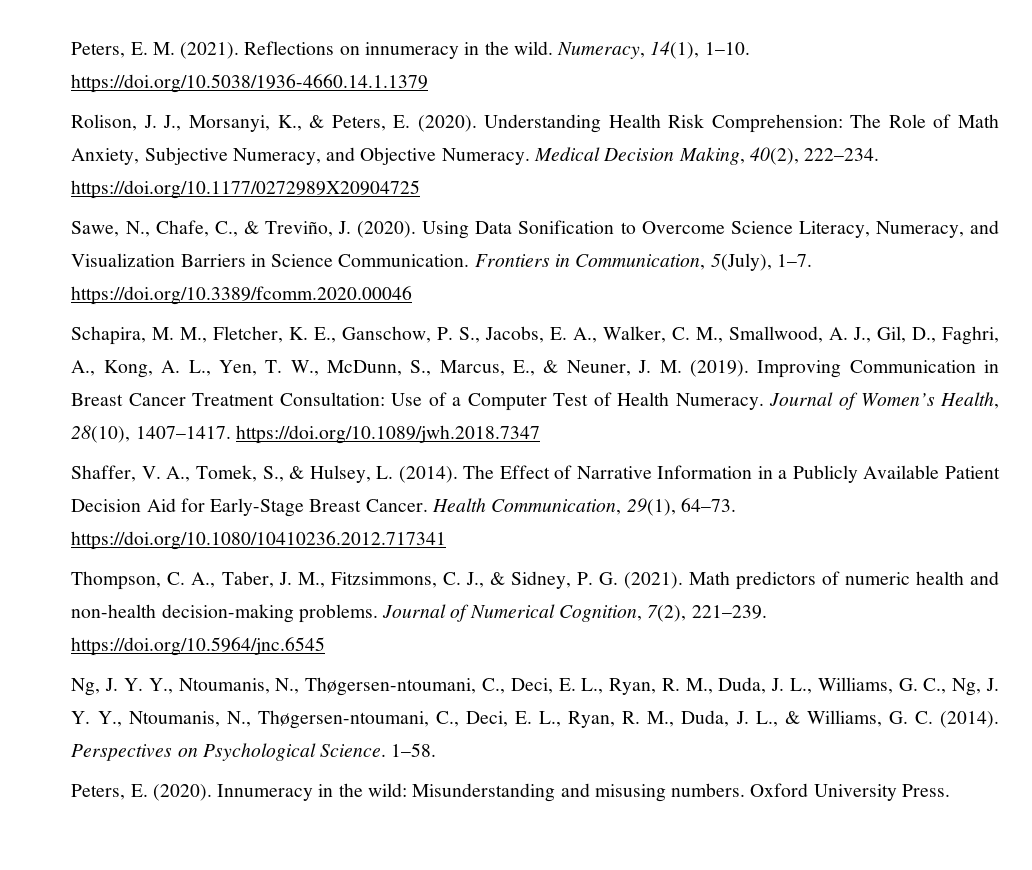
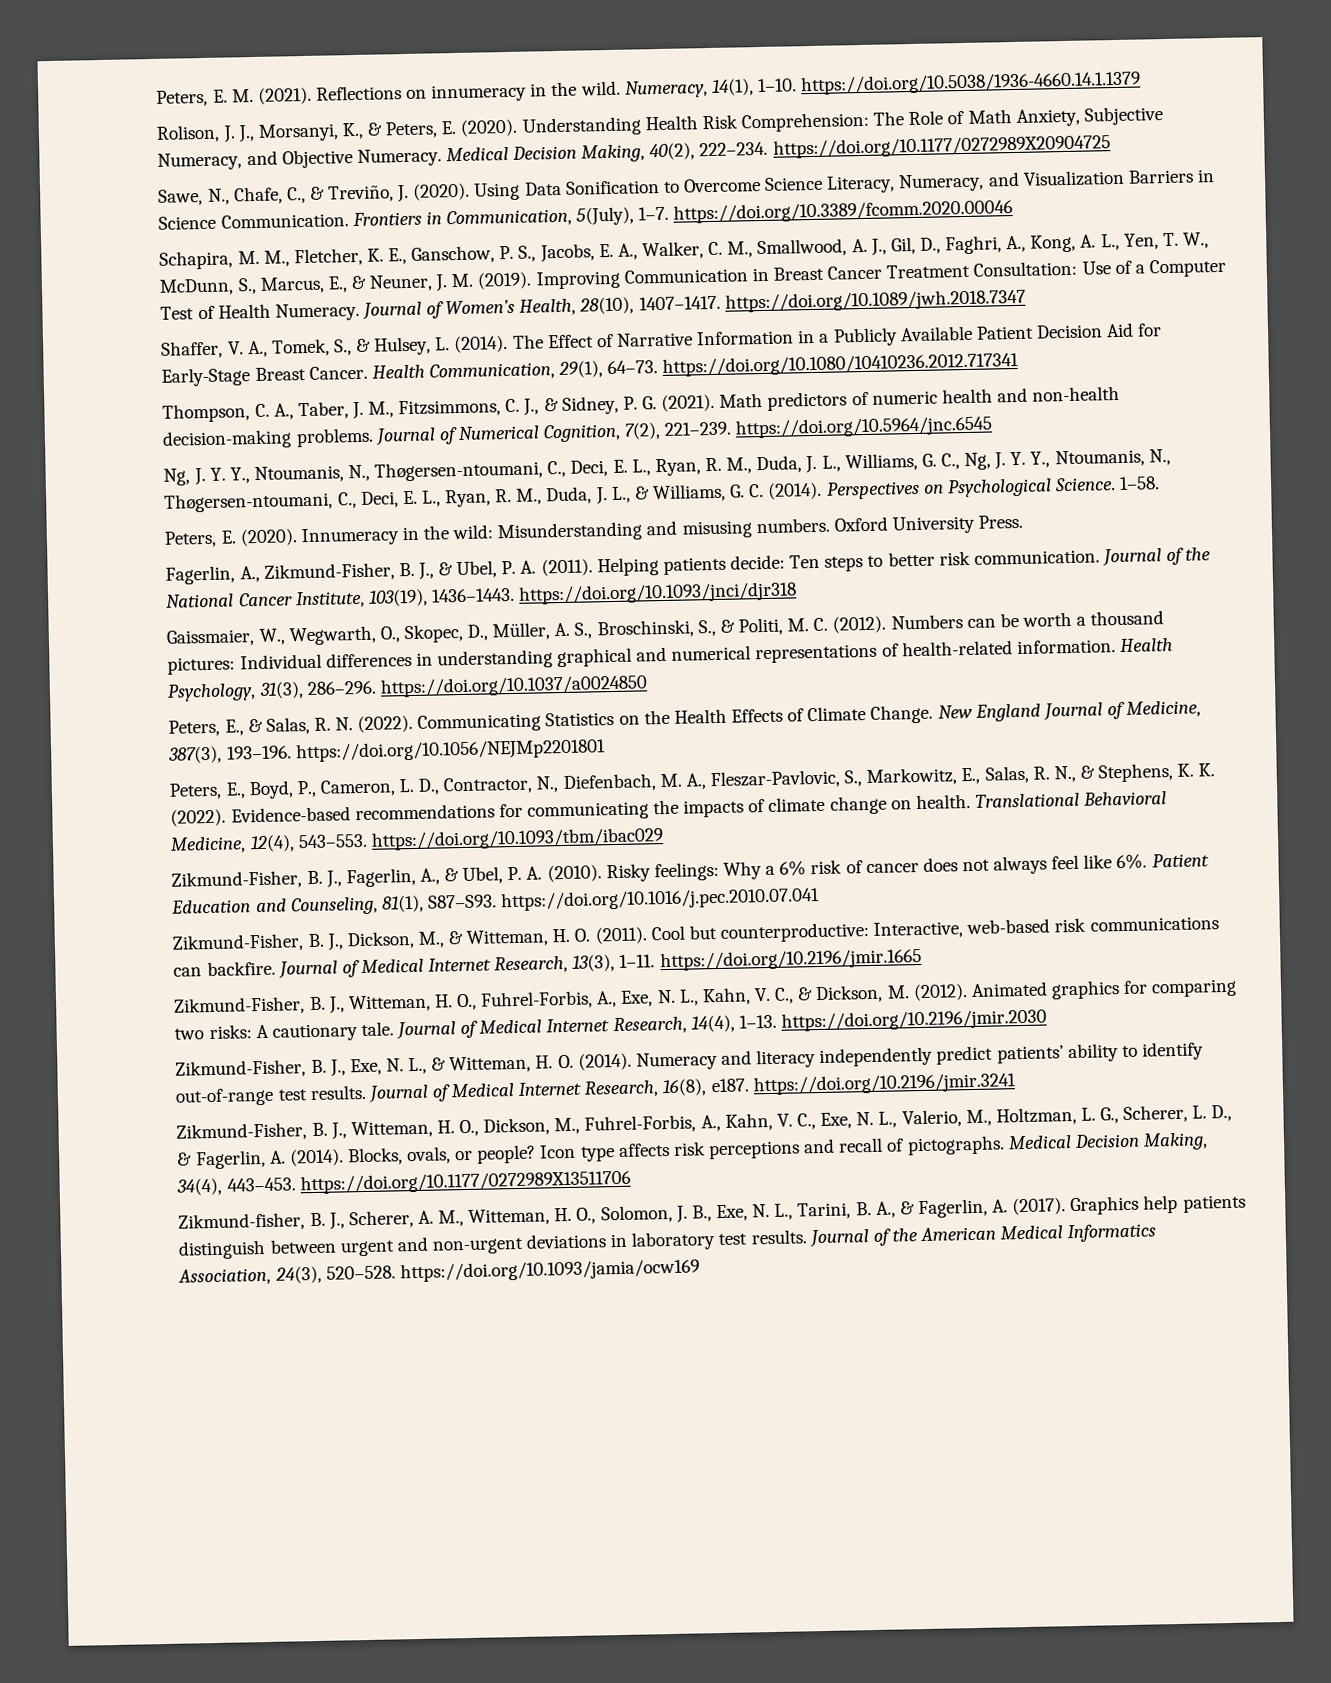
(950, 790) none -> [165,547,1212,585] [166,581,798,609] [166,610,1165,647] [167,637,1173,675] [167,674,648,702] [168,700,1202,737] [168,738,606,764] [169,762,1216,800] [170,791,1168,827] [170,827,664,854] [171,853,1209,890] [171,886,821,916] [172,916,1219,953] [173,947,922,979] [174,978,1238,1016] [174,1008,1047,1042] [175,1041,1204,1079] [175,1072,1016,1107] [176,1104,1233,1142] [177,1132,1208,1170] [176,1169,631,1196] [178,1194,1246,1232] [178,1223,1157,1260] [178,1258,700,1286] // Fagerlin, A., Zikmund-Fisher, B. J., & Ubel, P. A. (2011). Helping patients decide: Ten steps to better risk communication. Journal of the National Cancer Institute, 103(19), 1436–1443. https://doi.org/10.1093/jnci/djr318 // Gaissmaier, W., Wegwarth, O., Skopec, D., Müller, A. S., Broschinski, S., & Politi, M. C. (2012). Numbers can be worth a thousand pictures: Individual differences in understanding graphical and numerical representations of health-related information. Health Psychology, 31(3), 286–296. https://doi.org/10.1037/a0024850 // Peters, E., & Salas, R. N. (2022). Communicating Statistics on the Health Effects of Climate Change. New England Journal of Medicine, 387(3), 193–196. https://doi.org/10.1056/NEJMp2201801 // Peters, E., Boyd, P., Cameron, L. D., Contractor, N., Diefenbach, M. A., Fleszar-Pavlovic, S., Markowitz, E., Salas, R. N., & Stephens, K. K. (2022). Evidence-based recommendations for communicating the impacts of climate change on health. Translational Behavioral Medicine, 12(4), 543–553. https://doi.org/10.1093/tbm/ibac029 // Zikmund-Fisher, B. J., Fagerlin, A., & Ubel, P. A. (2010). Risky feelings: Why a 6% risk of cancer does not always feel like 6%. Patient Education and Counseling, 81(1), S87–S93. https://doi.org/10.1016/j.pec.2010.07.041 // Zikmund-Fisher, B. J., Dickson, M., & Witteman, H. O. (2011). Cool but counterproductive: Interactive, web-based risk communications can backfire. Journal of Medical Internet Research, 13(3), 1–11. https://doi.org/10.2196/jmir.1665 // Zikmund-Fisher, B. J., Witteman, H. O., Fuhrel-Forbis, A., Exe, N. L., Kahn, V. C., & Dickson, M. (2012). Animated graphics for comparing two risks: A cautionary tale. Journal of Medical Internet Research, 14(4), 1–13. https://doi.org/10.2196/jmir.2030 // Zikmund-Fisher, B. J., Exe, N. L., & Witteman, H. O. (2014). Numeracy and literacy independently predict patients’ ability to identify out-of-range test results. Journal of Medical Internet Research, 16(8), e187. https://doi.org/10.2196/jmir.3241 // Zikmund-Fisher, B. J., Witteman, H. O., Dickson, M., Fuhrel-Forbis, A., Kahn, V. C., Exe, N. L., Valerio, M., Holtzman, L. G., Scherer, L. D., & Fagerlin, A. (2014). Blocks, ovals, or people? Icon type affects risk perceptions and recall of pictographs. Medical Decision Making, 34(4), 443–453. https://doi.org/10.1177/0272989X13511706 // Zikmund-fisher, B. J., Scherer, A. M., Witteman, H. O., Solomon, J. B., Exe, N. L., Tarini, B. A., & Fagerlin, A. (2017). Graphics help patients distinguish between urgent and non-urgent deviations in laboratory test results. Journal of the American Medical Informatics Association, 24(3), 520–528. https://doi.org/10.1093/jamia/ocw169

